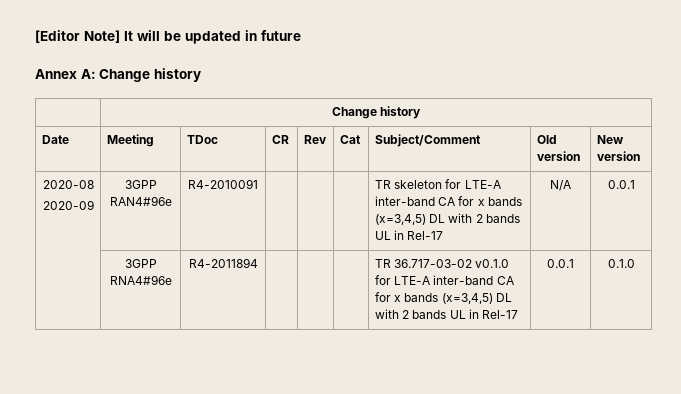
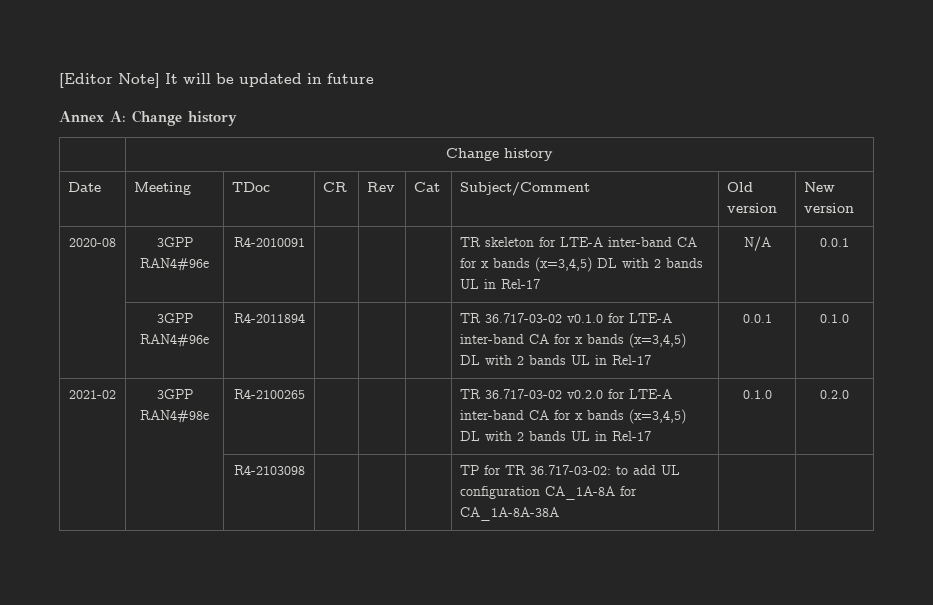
[42,200,94,210] // 2020-09 -> (116, 242) none
[109,275,172,285] RNA4#96e -> [140,334,209,347] RAN4#96e
(635, 263) none -> [69,390,116,399] [156,389,193,399] [140,410,209,423] [233,389,305,399] [460,389,673,399] [460,409,687,424] [460,431,652,441] [742,390,772,399] [820,390,849,399] [233,465,305,475] [460,465,681,475] [460,486,638,500] [460,507,560,521] // 2021-02 | 3GPP RAN4#98e | R4-2100265 | | | | TR 36.717-03-02 v0.2.0 for LTE-A inter-band CA for x bands (x=3,4,5) DL with 2 bands UL in Rel-17 | 0.1.0 | 0.2.0 // | | R4-2103098 | | | | TP for TR 36.717-03-02: to add UL configuration CA_1A-8A for CA_1A-8A-38A | |

